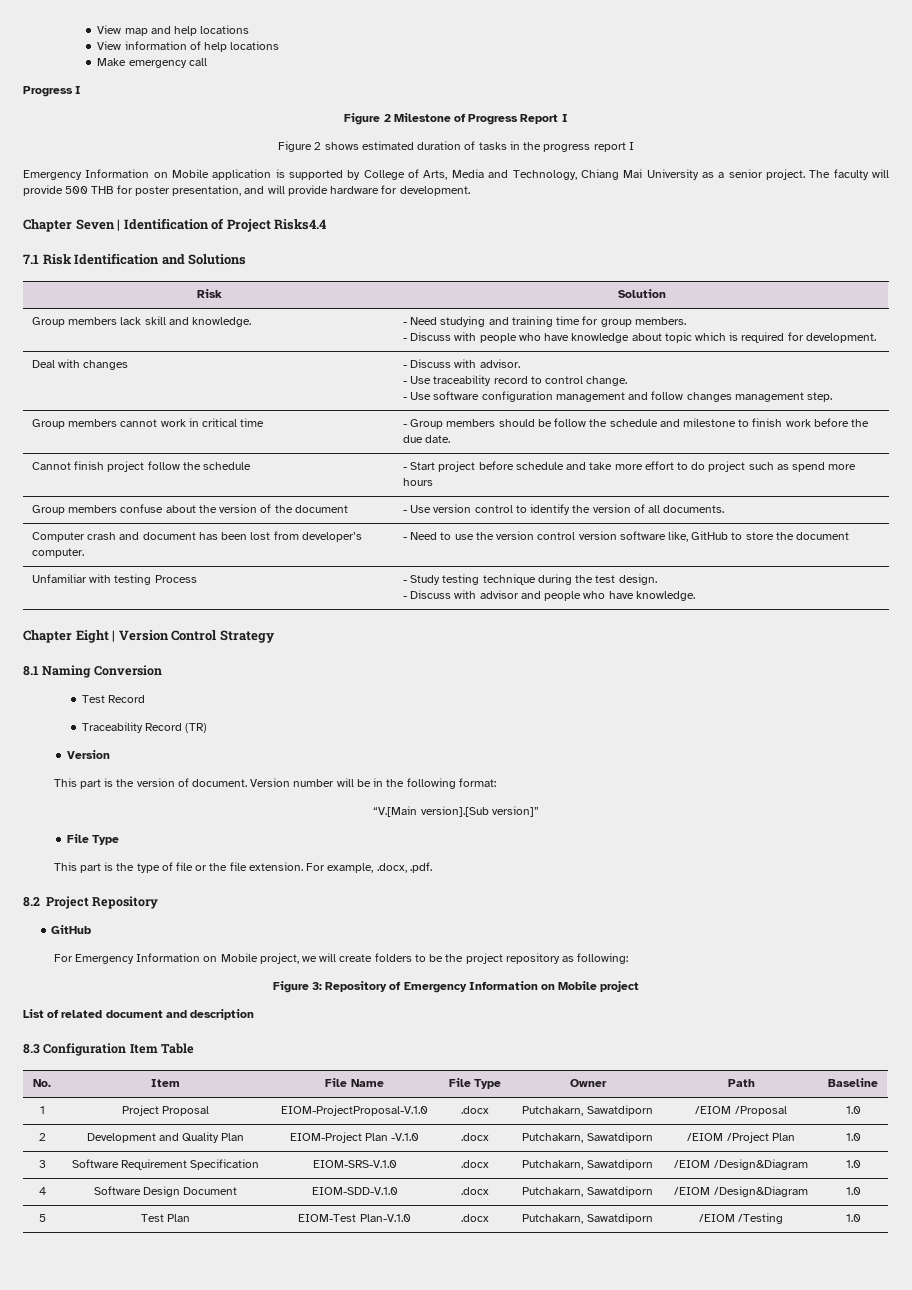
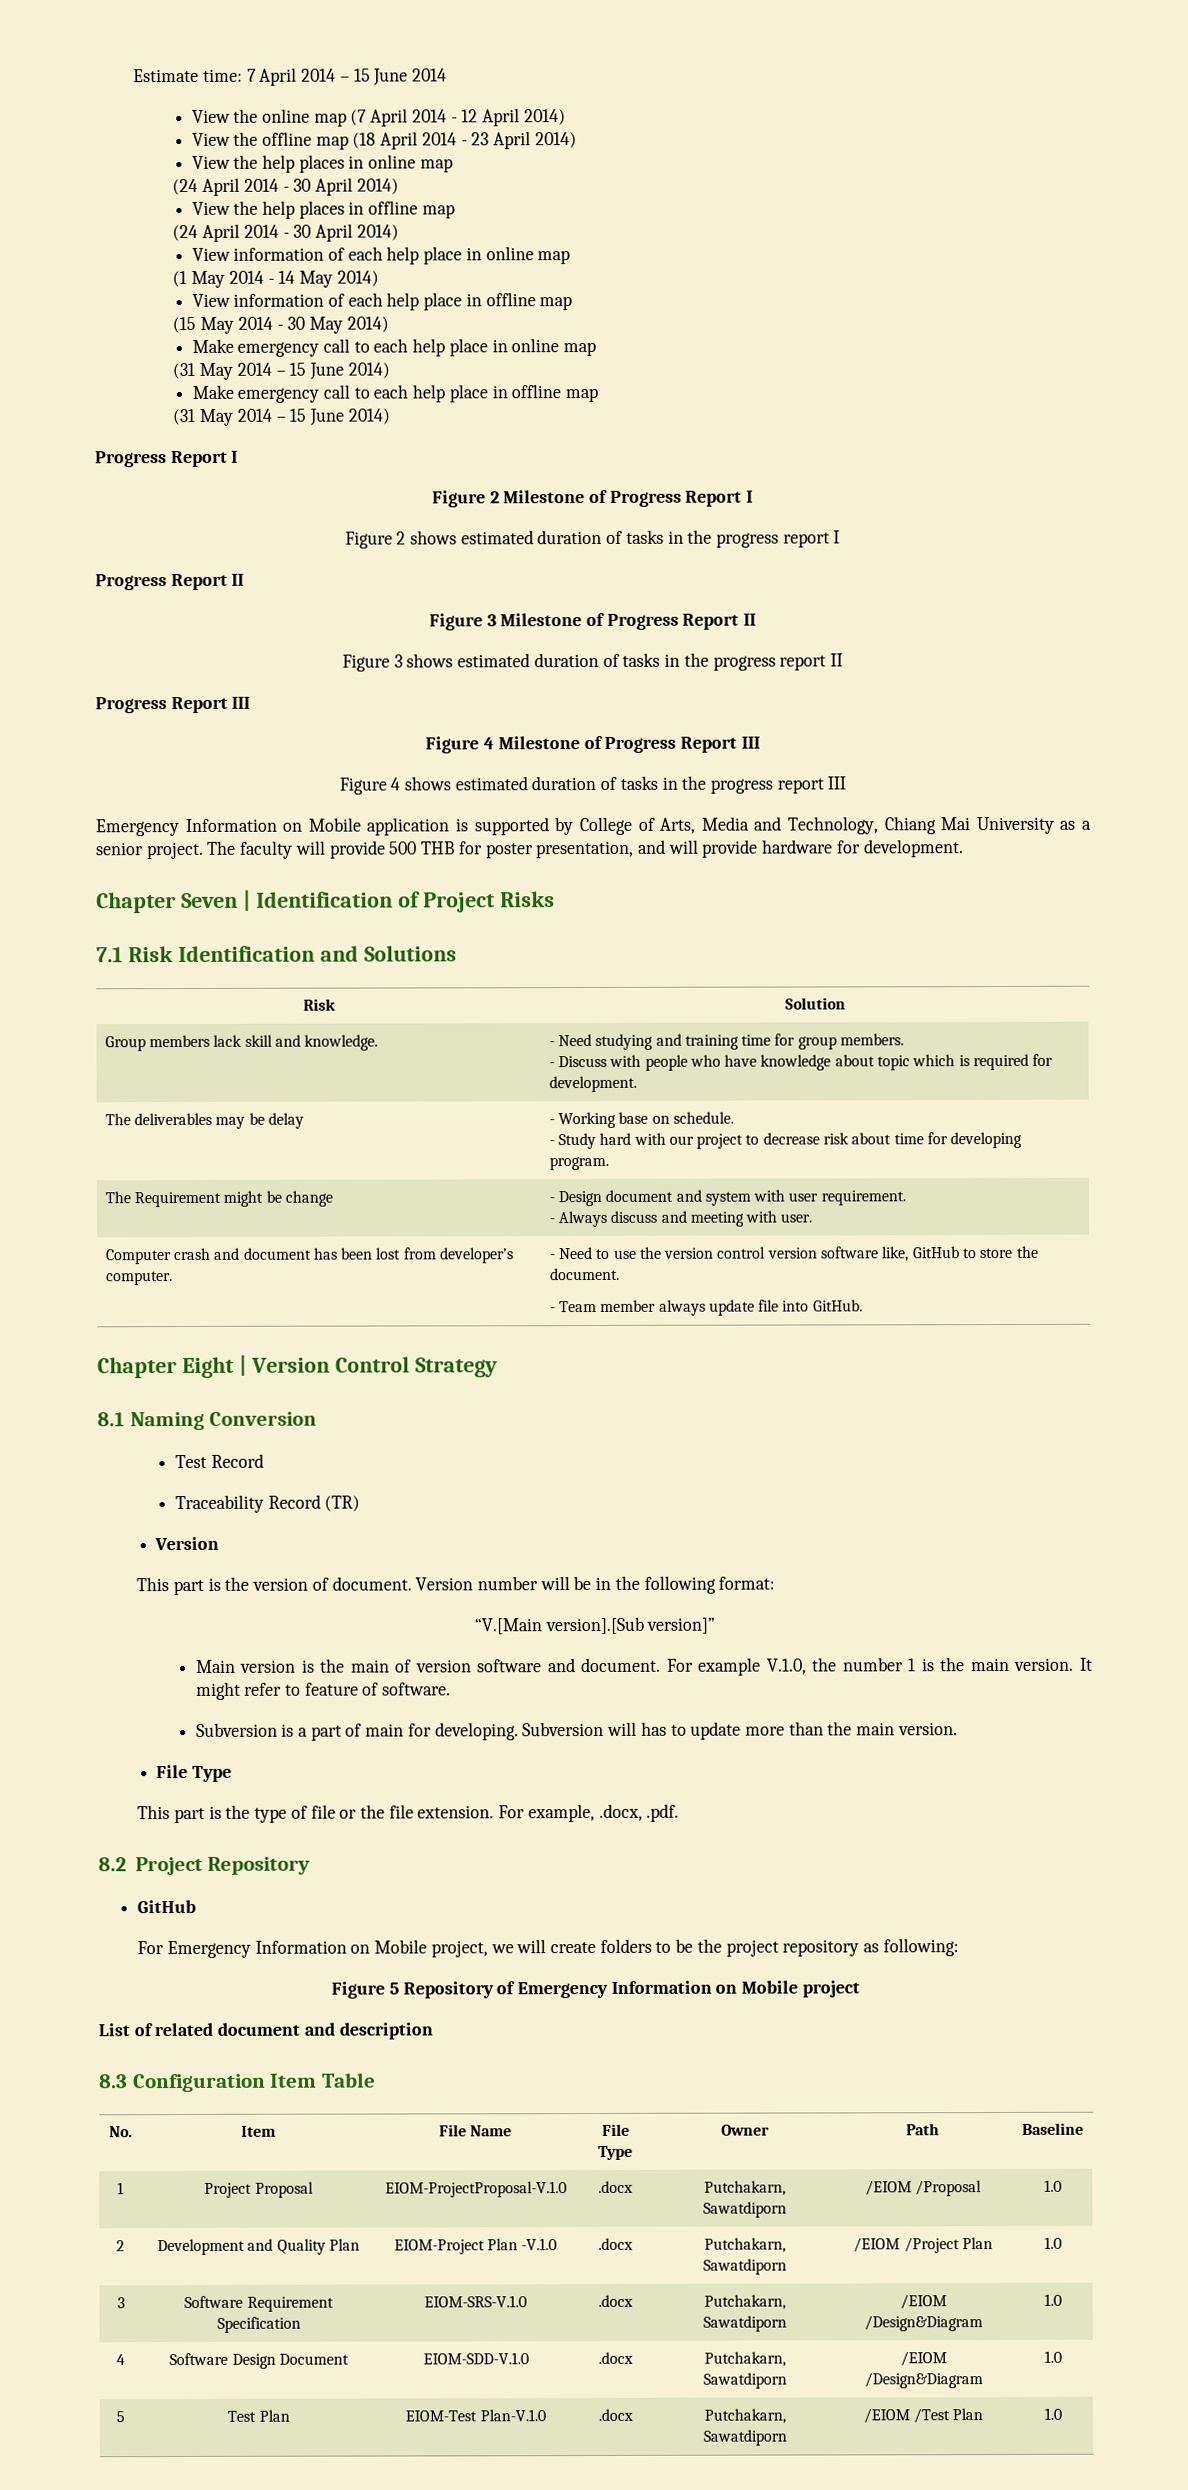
[97,25,250,36] [97,41,280,52] [97,58,207,68] [23,86,73,97] View map and help locations // View information of help locations // Make emergency call // Progress -> [133,67,447,86] [191,108,566,127] [191,131,577,150] [191,154,453,173] [172,177,399,196] [191,200,455,219] [172,223,399,242] [191,246,571,265] [172,270,379,288] [191,292,573,311] [172,316,389,334] [191,338,597,357] [172,362,390,380] [191,384,599,403] [172,408,390,426] [95,450,228,468] Estimate time: 7 April 2014 – 15 June 2014 // View the online map (7 April 2014 - 12 April 2014) // View the offline map (18 April 2014 - 23 April 2014) // View the help places in online map // (24 April 2014 - 30 April 2014) // View the help places in offline map // (24 April 2014 - 30 April 2014) // View information of each help place in online map // (1 May 2014 - 14 May 2014) // View information of each help place in offline map // (15 May 2014 - 30 May 2014) // Make emergency call to each help place in online map // (31 May 2014 – 15 June 2014) // Make emergency call to each help place in offline map // (31 May 2014 – 15 June 2014) // Progress Report
(634, 146) none -> [95,573,245,591] [428,612,757,631] [342,652,843,672] [95,696,251,714] [425,735,760,754] [338,775,847,795] // Progress Report II // Figure 3 Milestone of Progress Report II // Figure 3 shows estimated duration of tasks in the progress report II // Progress Report III // Figure 4 Milestone of Progress Report III // Figure 4 shows estimated duration of tasks in the progress report III
[274,219,327,230] Risks4.4 -> [499,891,555,908] Risks
[31,359,129,370] [402,359,520,368] [402,375,628,386] [402,391,833,402] [31,418,265,429] [402,418,870,429] [402,435,451,443] [31,461,252,472] [402,461,857,472] [402,478,433,486] [31,504,348,515] [402,504,725,515] Deal with changes | - Discuss with advisor. // - Use traceability record to control change. // - Use software configuration management and follow changes management step. // Group members cannot work in critical time | - Group members should be follow the schedule and milestone to finish work before the due date. // Cannot finish project follow the schedule | - Start project before schedule and take more effort to do project such as spend more hours // Group members confuse about the version of the document | - Use version control to identify the version of all documents. -> [104,1112,304,1129] [548,1111,734,1129] [548,1131,1023,1150] [548,1156,609,1171] [104,1190,333,1208] [548,1189,906,1207] [548,1210,813,1228] The deliverables may be delay | - Working base on schedule. // - Study hard with our project to decrease risk about time for developing program. // The Requirement might be change | - Design document and system with user requirement. // - Always discuss and meeting with user.
[796,532,850,540] [31,574,197,585] [402,574,657,585] [402,590,695,601] document // Unfamiliar with testing Process | - Study testing technique during the test design. // - Discuss with advisor and people who have knowledge. -> [549,1267,620,1281] [549,1299,863,1316] document. // - Team member always update file into GitHub.
(539, 811) none -> [195,1657,1093,1676] [195,1681,452,1700] [195,1721,958,1741] // Main version is the main of version software and document. For example V.1.0, the number 1 is the main version. It might refer to feature of software. // Subversion is a part of main for developing. Subversion will has to update more than the main version.
[311,982,322,990] 3: -> [388,1982,399,1995] 5
[738,1213,784,1224] /Testing -> [913,2408,984,2424] /Test Plan

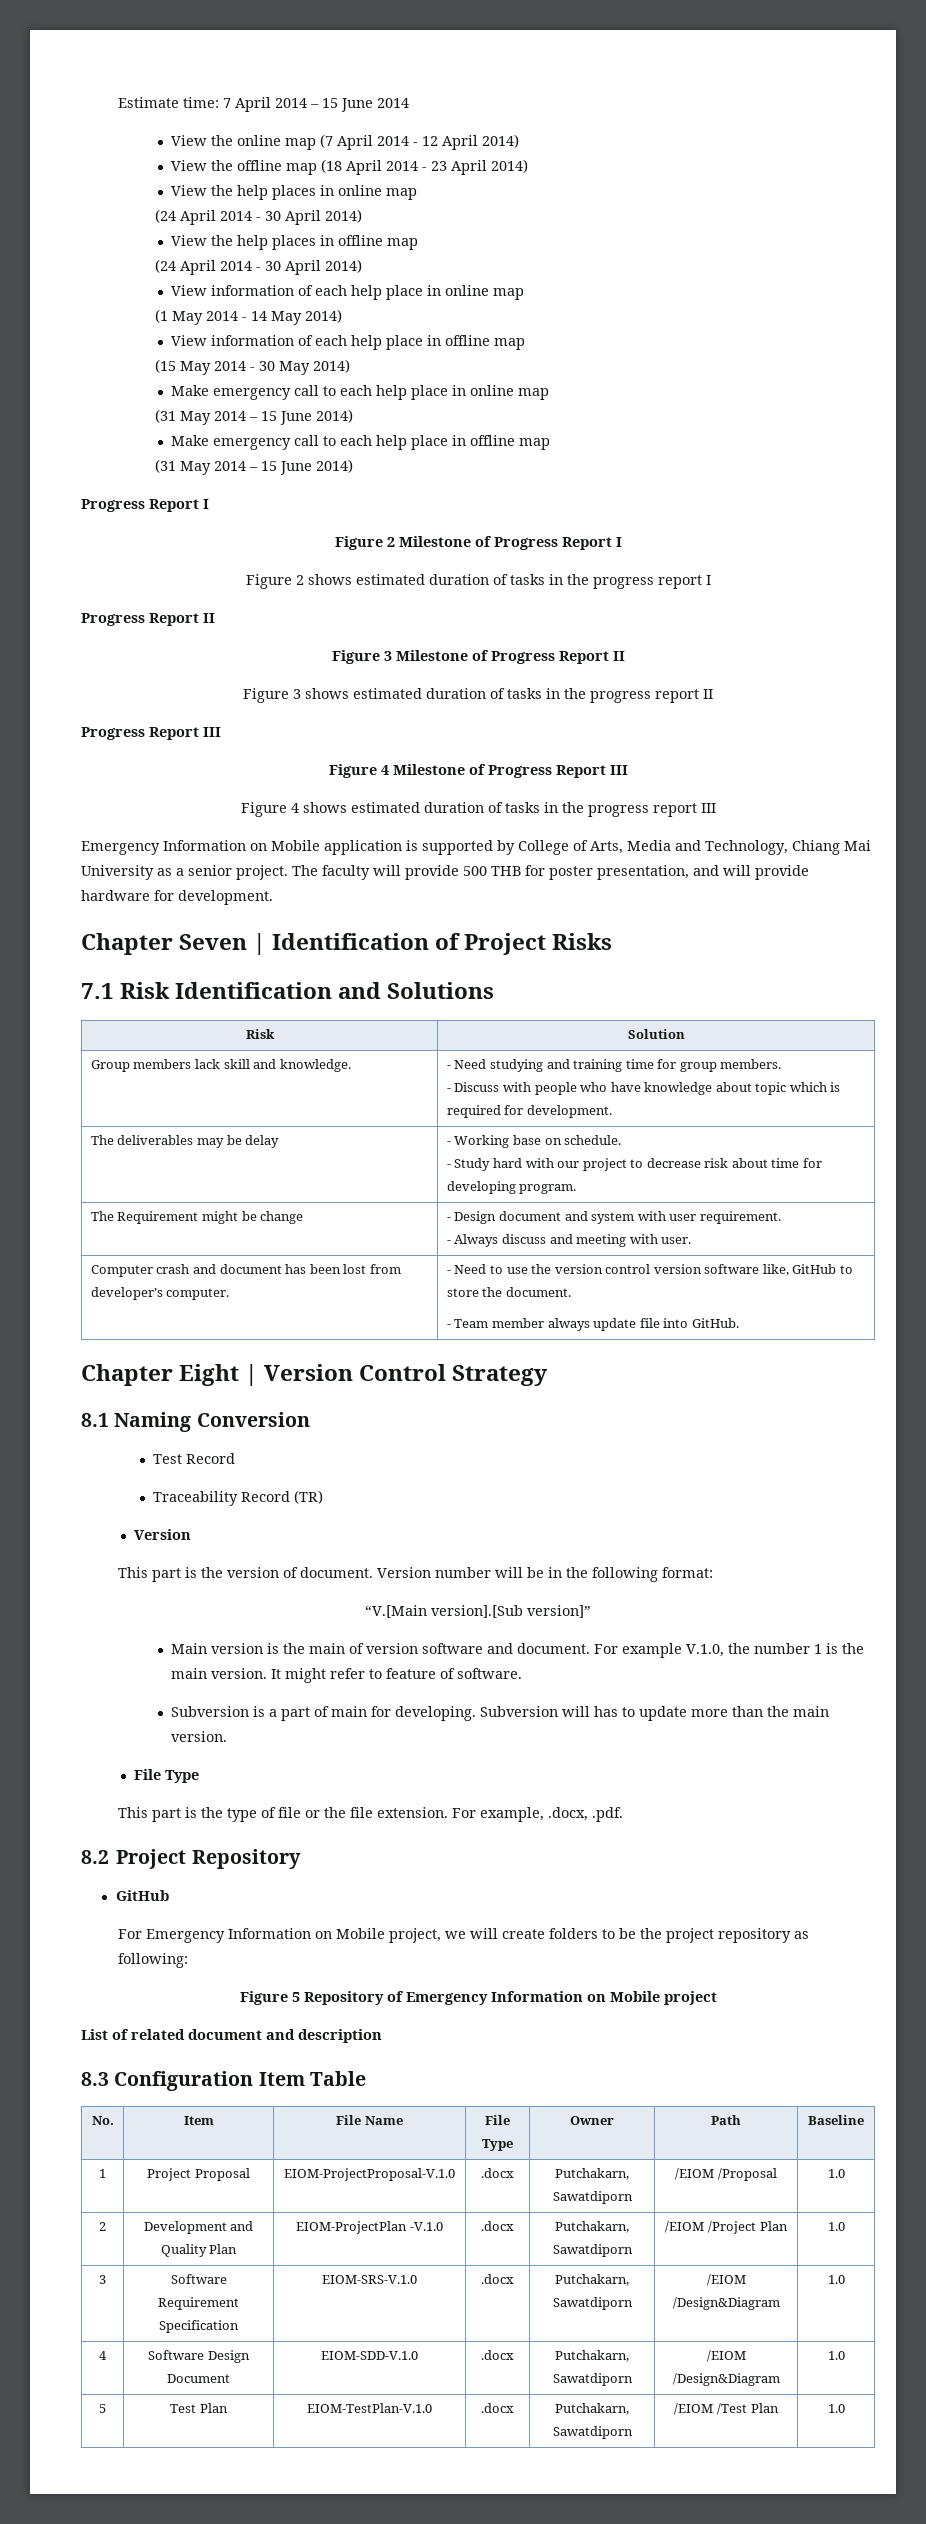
[393,2238,518,2255] EIOM-Project Plan -> [296,2221,408,2234] EIOM-ProjectPlan
[405,2409,546,2422] EIOM-Test Plan-V.1.0 -> [307,2403,432,2413] EIOM-TestPlan-V.1.0

